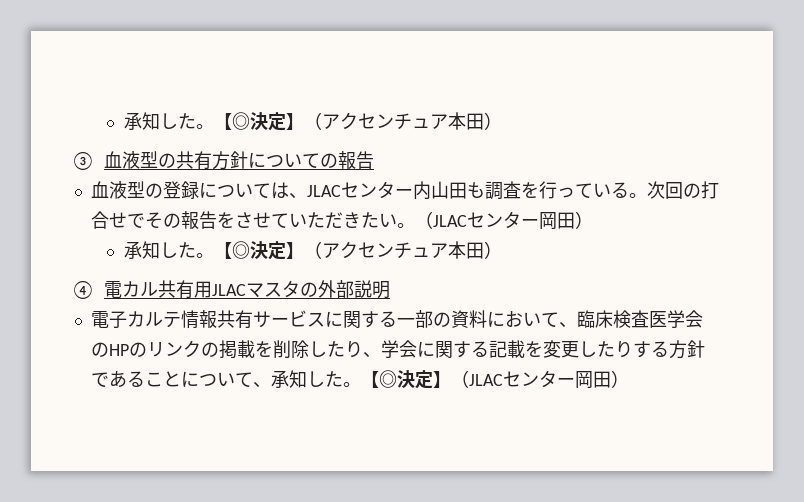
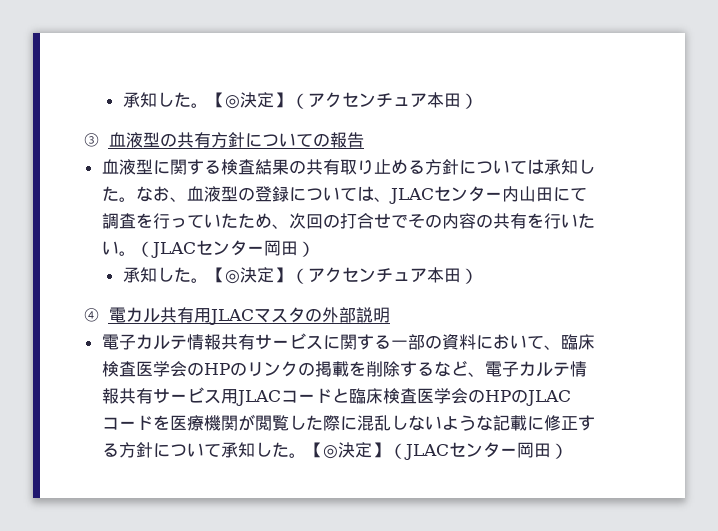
(145, 189) none -> [152,159,595,175] [101,186,238,202] に関する検査結果の共有取り止める方針については承知した。なお、血液型
[466,182,485,198] も -> [552,187,587,202] にて
[610,182,647,198] る。 -> [220,213,289,229] たため、
[180,211,361,229] 報告をさせていただき -> [441,213,578,229] 内容の共有を行い
[308,340,705,359] [90,370,271,388] したり、学会に関する記載を変更したりする方針であることについて、 -> [399,360,587,377] [101,387,571,406] [101,414,595,431] [101,442,221,458] するなど、電子カルテ情報共有サービス用JLACコードと臨床検査医学会のHPのJLACコードを医療機関が閲覧した際に混乱しないような記載に修正する方針について

